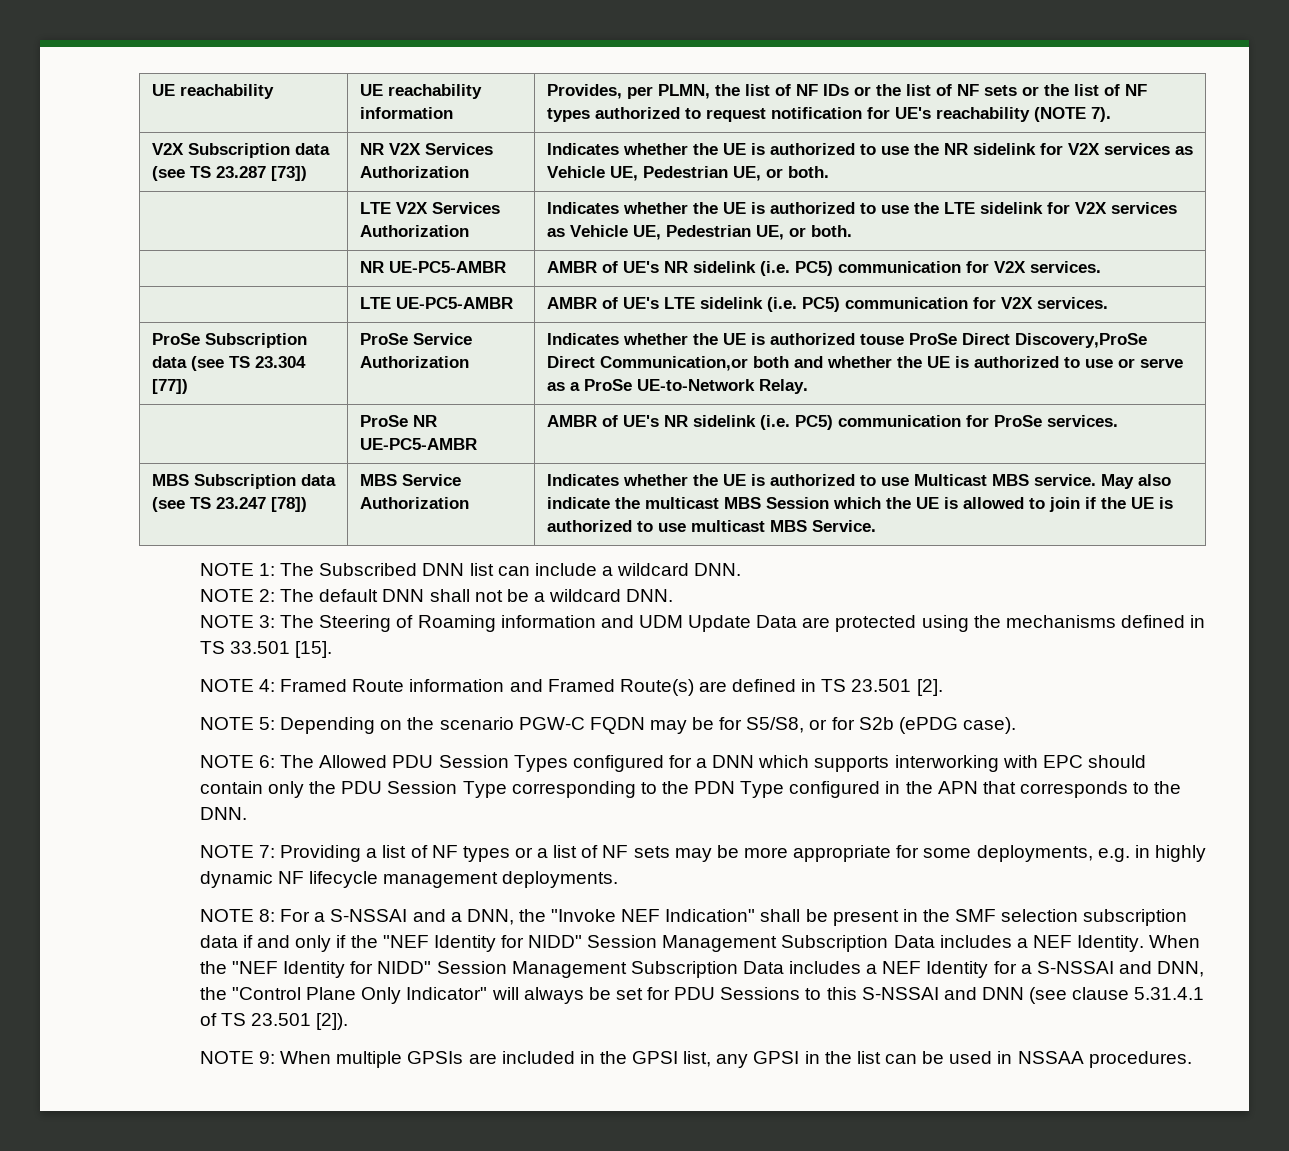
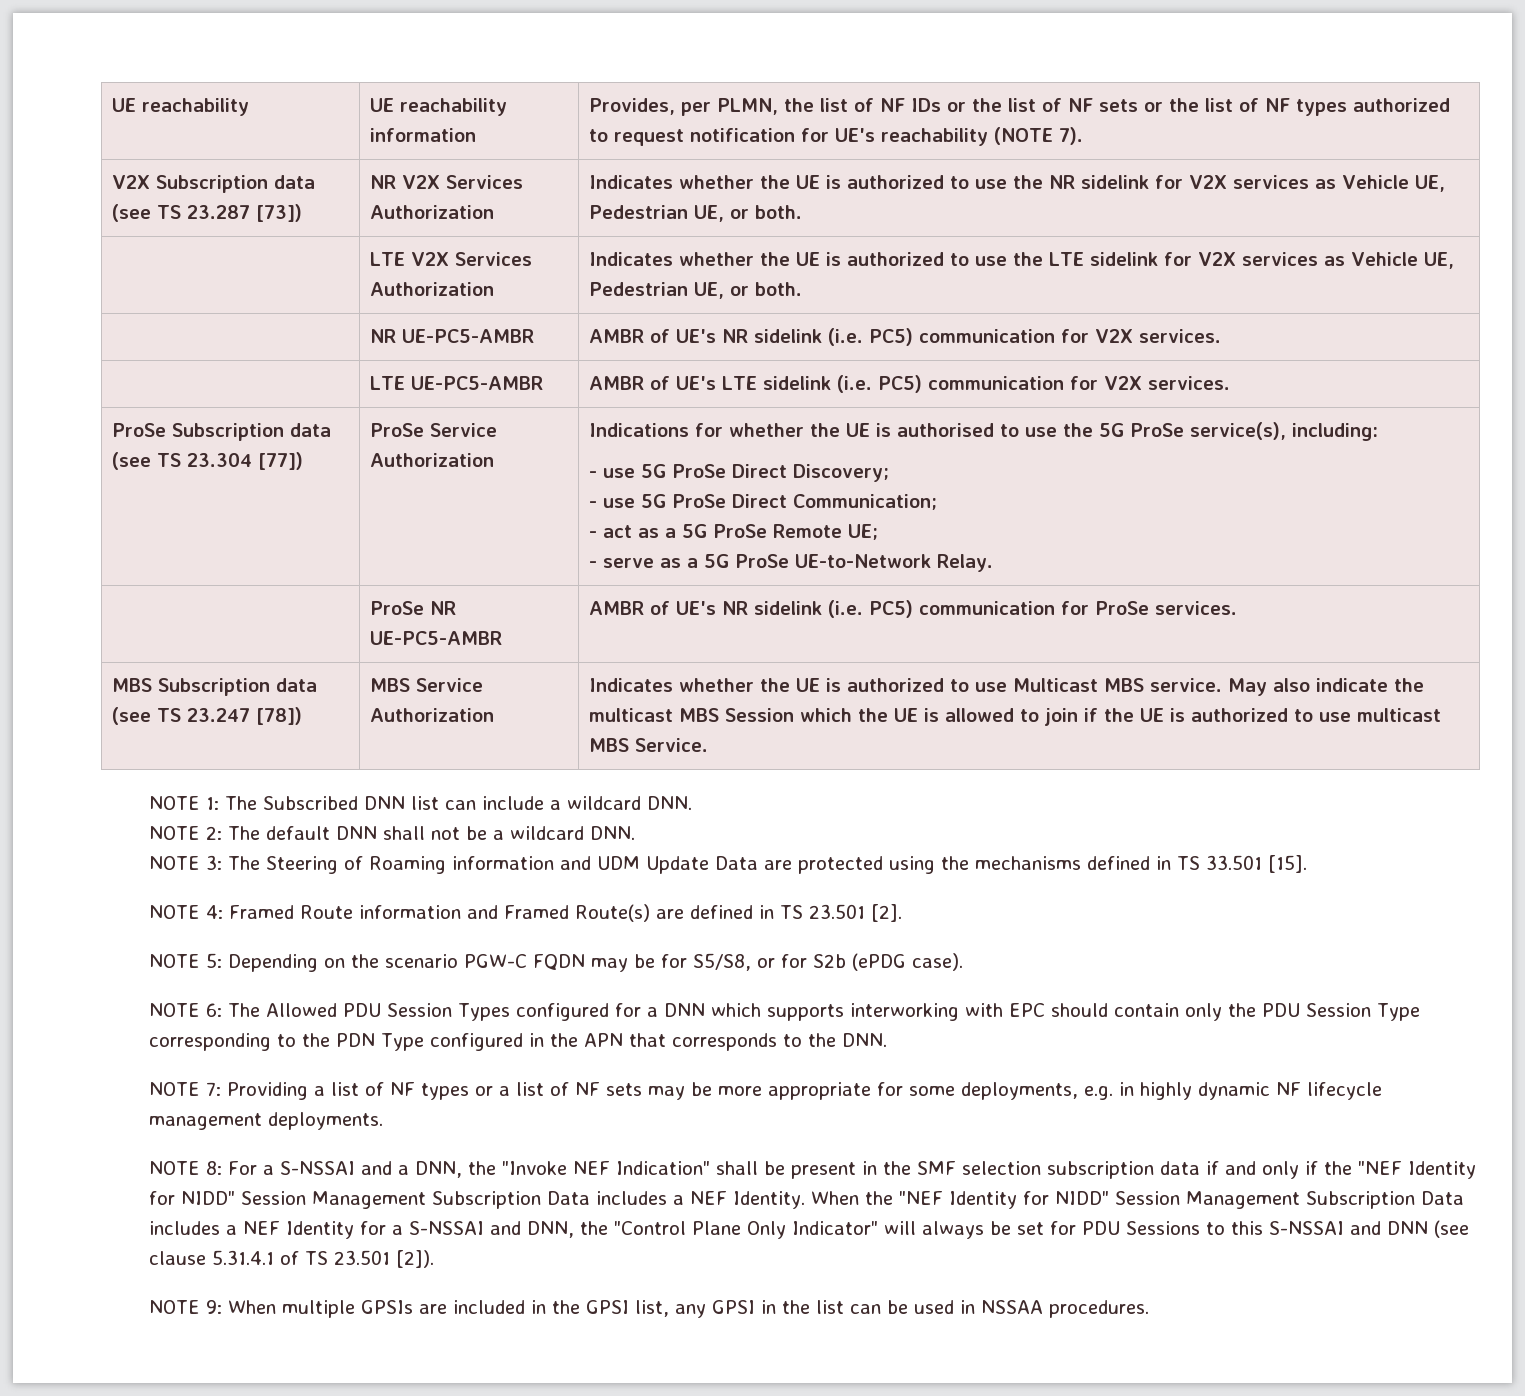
[546,333,1147,348] [546,356,1135,371] Indicates whether the UE is authorized touse ProSe Direct Discovery,ProSe Direct Communication,or both and whether the UE is authorized to use or -> [588,422,1378,441] [588,464,889,482] [588,494,937,510] [588,524,878,540] [588,561,597,568] Indications for whether the UE is authorised to use the 5G ProSe service(s), including: // - use 5G ProSe Direct Discovery; // - use 5G ProSe Direct Communication; // - act as a 5G ProSe Remote UE; // -
(580, 386) none -> [703,554,729,568] 5G

